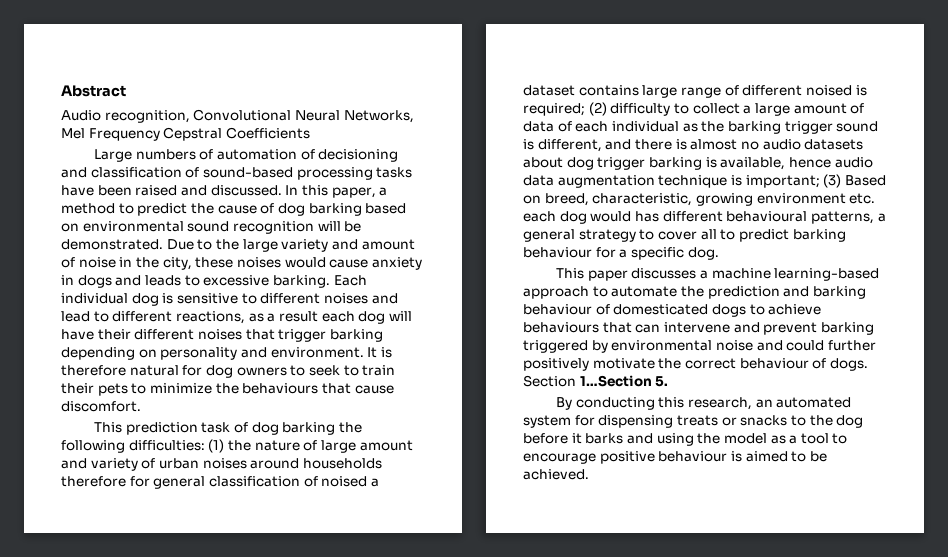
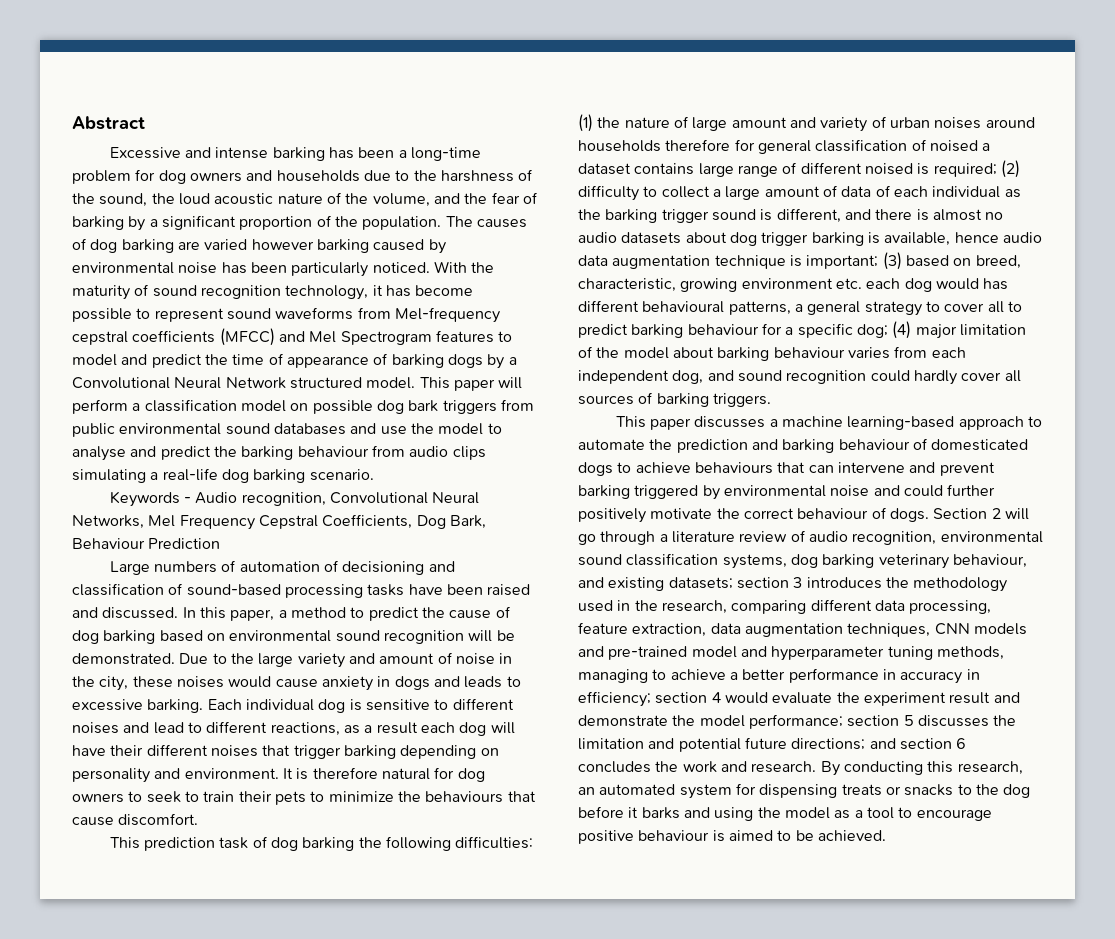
(126, 91) none -> [109,147,482,161] [72,169,534,184] [72,192,538,207] [72,215,527,231] [72,238,446,254] [72,261,495,277] [72,284,474,300] [72,307,500,323] [72,328,513,346] [72,353,517,369] [72,377,523,391] [72,399,534,414] [72,423,502,437] [72,445,486,461] [72,468,374,483] [109,491,192,507] Excessive and intense barking has been a long-time problem for dog owners and households due to the harshness of the sound, the loud acoustic nature of the volume, and the fear of barking by a significant proportion of the population. The causes of dog barking are varied however barking caused by environmental noise has been particularly noticed. With the maturity of sound recognition technology, it has become possible to represent sound waveforms from Mel-frequency cepstral coefficients (MFCC) and Mel Spectrogram features to model and predict the time of appearance of barking dogs by a Convolutional Neural Network structured model. This paper will perform a classification model on possible dog bark triggers from public environmental sound databases and use the model to analyse and predict the barking behaviour from audio clips simulating a real-life dog barking scenario. // Keywords -
[225,127,310,139] Coefficients -> [322,514,486,529] [72,538,221,549] Coefficients, Dog Bark, Behaviour Prediction
[844,175,886,186] Based -> [905,255,949,267] based
[687,247,719,260] dog. -> [856,321,1026,339] [578,346,966,361] [578,370,1021,385] [578,392,771,407] dog; (4) major limitation of the model about barking behaviour varies from each independent dog, and sound recognition could hardly cover all sources of barking triggers.
[579,375,669,387] 1…Section 5. // -> [991,508,1029,520] [578,530,1043,545] [578,553,1027,569] [578,577,1008,592] [578,599,992,614] [578,622,1027,637] [578,646,1004,661] [578,668,980,684] [578,691,1020,707] [578,714,1017,729] [578,737,967,752] [578,761,817,773] 2 will go through a literature review of audio recognition, environmental sound classification systems, dog barking veterinary behaviour, and existing datasets; section 3 introduces the methodology used in the research, comparing different data processing, feature extraction, data augmentation techniques, CNN models and pre-trained model and hyperparameter tuning methods, managing to achieve a better performance in accuracy in efficiency; section 4 would evaluate the experiment result and demonstrate the model performance; section 5 discusses the limitation and potential future directions; and section 6 concludes the work and research.

